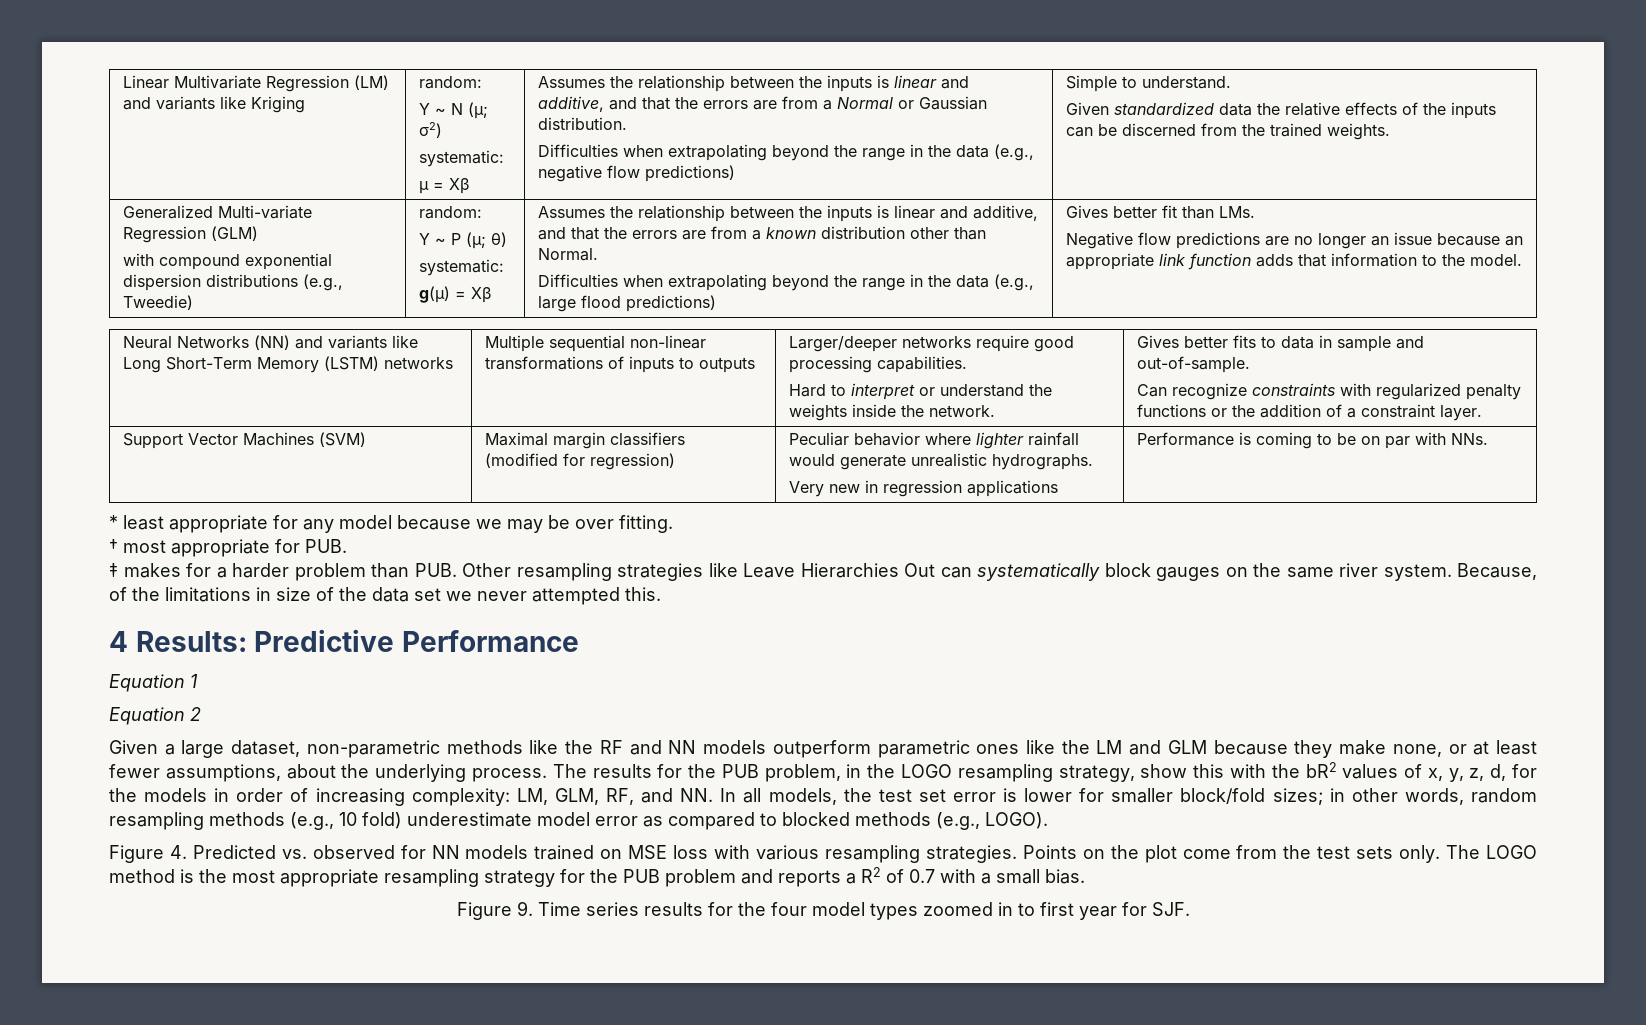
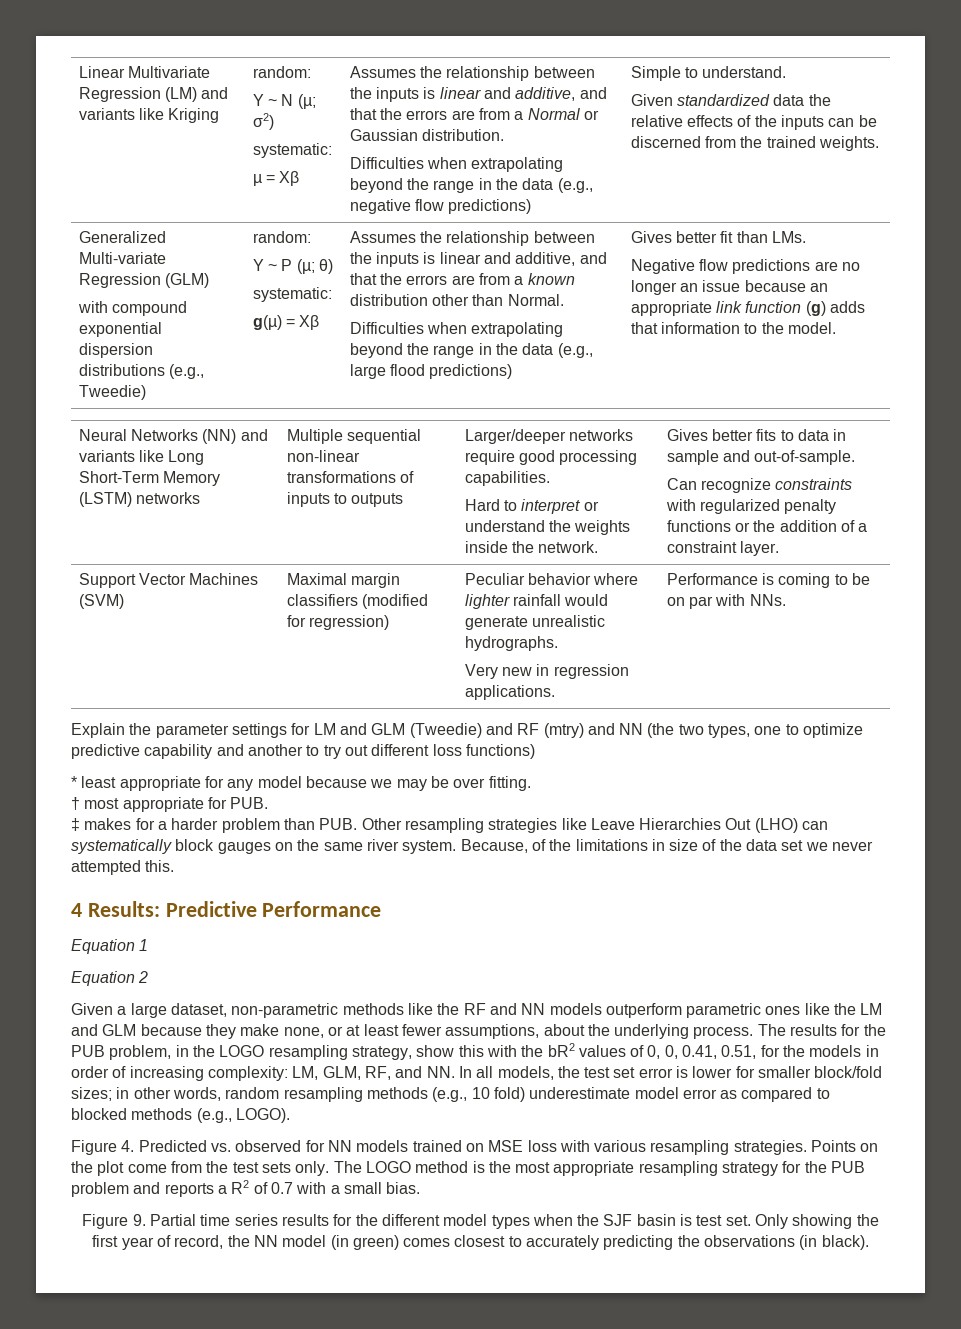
(1251, 261) none -> [805,301,826,316] (g)
[966,480,1058,497] applications -> [464,685,555,700] applications.
(1488, 439) none -> [71,723,864,738] [71,744,535,759] // Explain the parameter settings for LM and GLM (Tweedie) and RF (mtry) and NN (the two types, one to optimize predictive capability and another to try out different loss functions)
(935, 570) none -> [754,818,798,833] (LHO)
[1427,764,1507,782] x, y, z, d, -> [647,1045,757,1059] 0, 0, 0.41, 0.51,
[537,902,581,916] Time -> [149,1214,231,1226] Partial time
[770,902,807,916] four -> [381,1214,440,1226] different
[922,902,1190,920] zoomed in to first year for SJF. -> [532,1214,879,1229] [92,1235,869,1250] when the SJF basin is test set. Only showing the first year of record, the NN model (in green) comes closest to accurately predicting the observations (in black).

